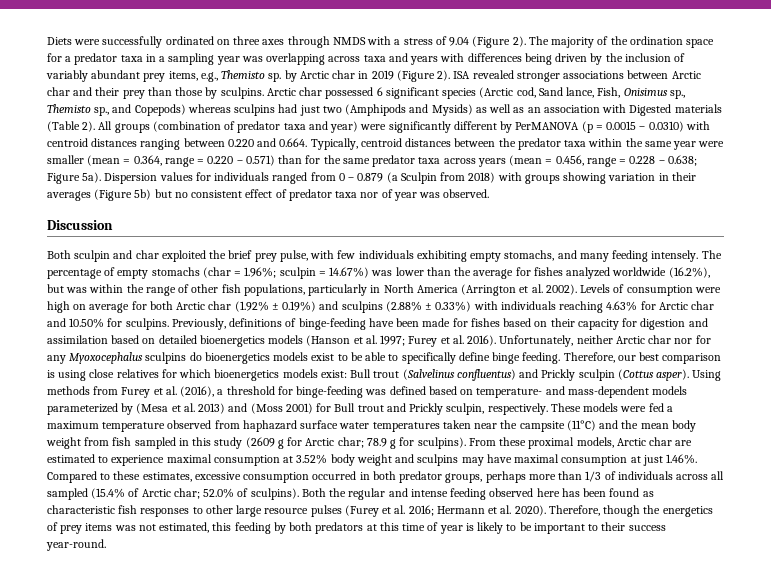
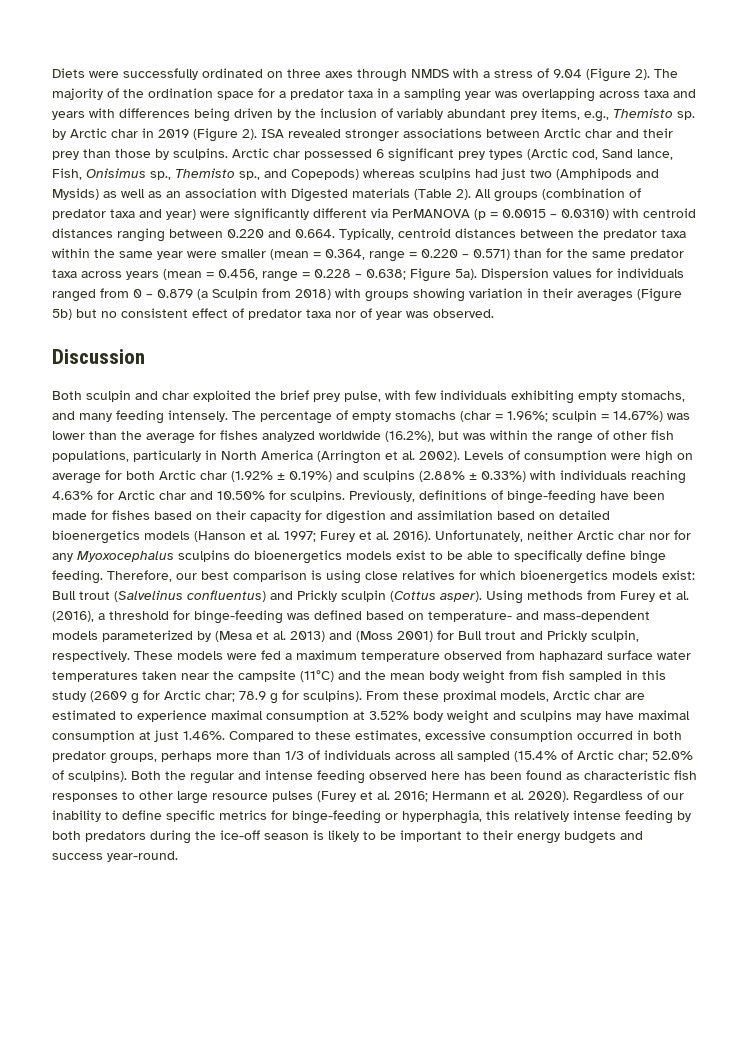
[442,88,477,99] species -> [458,149,523,160] prey types
[500,121,513,133] by -> [371,208,388,218] via
[548,505,713,517] [47,522,463,534] Therefore, though the energetics of prey items was not estimated, this feeding by both predators at this time of year -> [573,790,684,804] [52,810,691,824] [52,830,309,844] Regardless of our inability to define specific metrics for binge-feeding or hyperphagia, this relatively intense feeding by both predators during the ice-off season
(626, 526) none -> [517,831,643,844] energy budgets and

